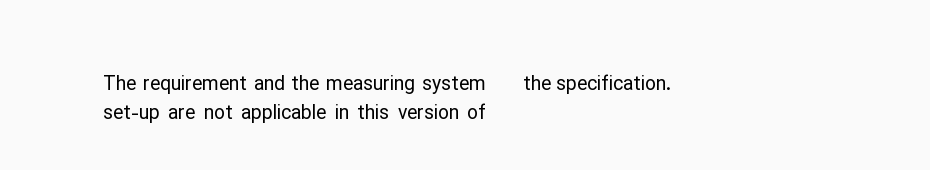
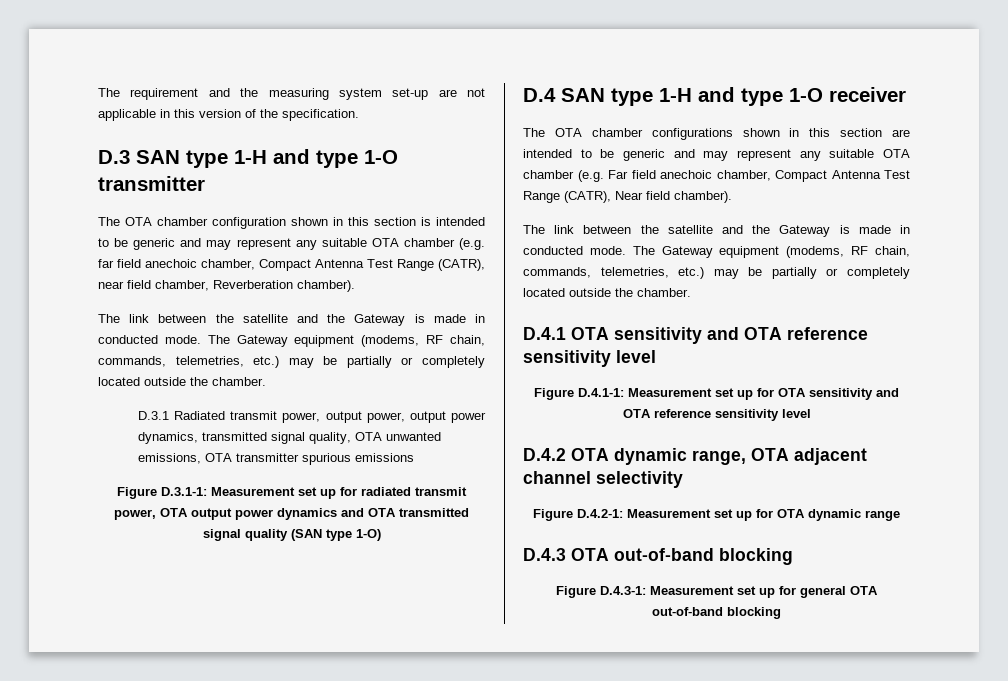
(672, 84) none -> [98,149,398,168] [98,176,205,191] [98,217,485,229] [98,238,485,250] [98,259,485,271] [98,280,355,292] [98,314,485,326] [98,335,485,347] [98,356,485,368] [98,377,266,386] [137,411,487,423] [137,432,441,444] [137,453,414,465] [117,487,467,499] [114,508,469,520] [202,529,381,541] [523,87,906,106] [523,128,910,140] [523,149,910,161] [523,170,910,182] [523,191,732,203] [523,225,910,237] [523,246,910,258] [523,267,910,279] [523,288,691,297] [523,327,868,344] [523,350,656,367] [534,388,899,400] [622,409,811,421] [523,448,867,465] [523,471,683,488] [533,509,900,521] [523,548,793,565] [556,586,878,598] [652,607,781,619] // D.3 SAN type 1-H and type 1-O transmitter // The OTA chamber configuration shown in this section is intended to be generic and may represent any suitable OTA chamber (e.g. far field anechoic chamber, Compact Antenna Test Range (CATR), near field chamber, Reverberation chamber). // The link between the satellite and the Gateway is made in conducted mode. The Gateway equipment (modems, RF chain, commands, telemetries, etc.) may be partially or completely located outside the chamber. // D.3.1 Radiated transmit power, output power, output power dynamics, transmitted signal quality, OTA unwanted emissions, OTA transmitter spurious emissions // Figure D.3.1-1: Measurement set up for radiated transmit power, OTA output power dynamics and OTA transmitted signal quality (SAN type 1-O) // D.4 SAN type 1-H and type 1-O receiver // The OTA chamber configurations shown in this section are intended to be generic and may represent any suitable OTA chamber (e.g. Far field anechoic chamber, Compact Antenna Test Range (CATR), Near field chamber). // The link between the satellite and the Gateway is made in conducted mode. The Gateway equipment (modems, RF chain, commands, telemetries, etc.) may be partially or completely located outside the chamber. // D.4.1 OTA sensitivity and OTA reference sensitivity level // Figure D.4.1-1: Measurement set up for OTA sensitivity and OTA reference sensitivity level // D.4.2 OTA dynamic range, OTA adjacent channel selectivity // Figure D.4.2-1: Measurement set up for OTA dynamic range // D.4.3 OTA out-of-band blocking // Figure D.4.3-1: Measurement set up for general OTA out-of-band blocking

